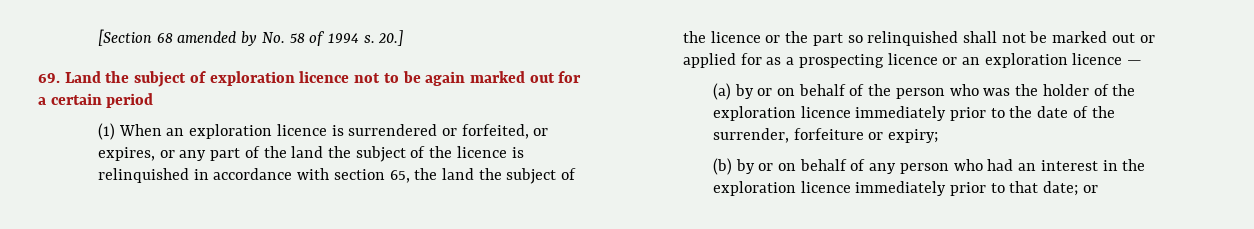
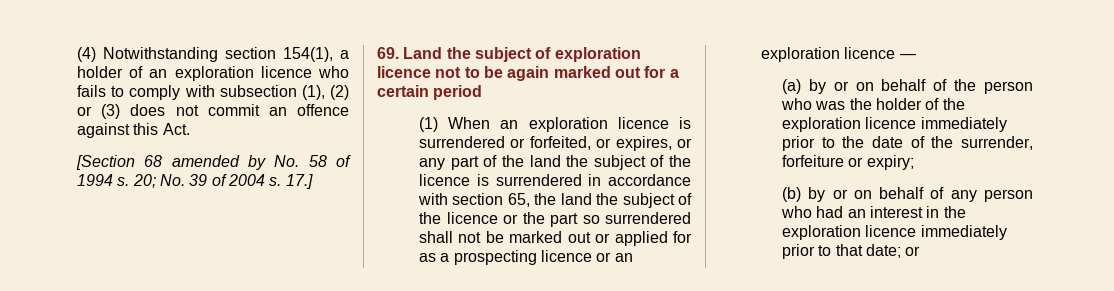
(97, 37) none -> [77,47,349,62] [77,66,349,81] [77,85,349,100] [77,104,349,119] [77,123,190,138] (4) Notwithstanding section 154(1), a holder of an exploration licence who fails to comply with subsection (1), (2) or (3) does not commit an offence against this Act. //
[378,30,404,46] 20.] -> [132,174,313,189] 20; No. 39 of 2004 s. 17.]
[97,168,189,183] relinquished -> [495,174,582,186] surrendered
[867,31,959,46] relinquished -> [604,212,691,224] surrendered

